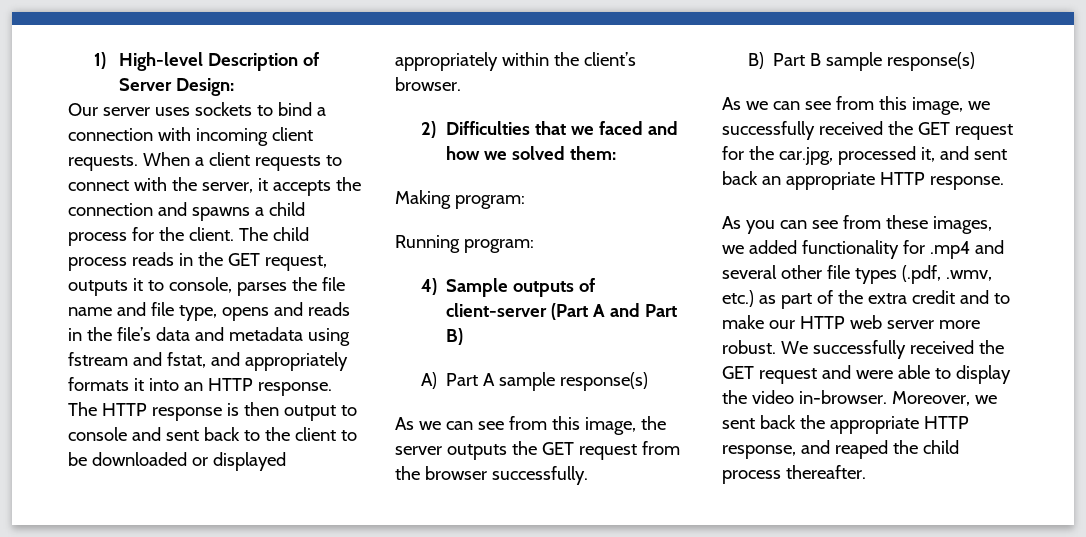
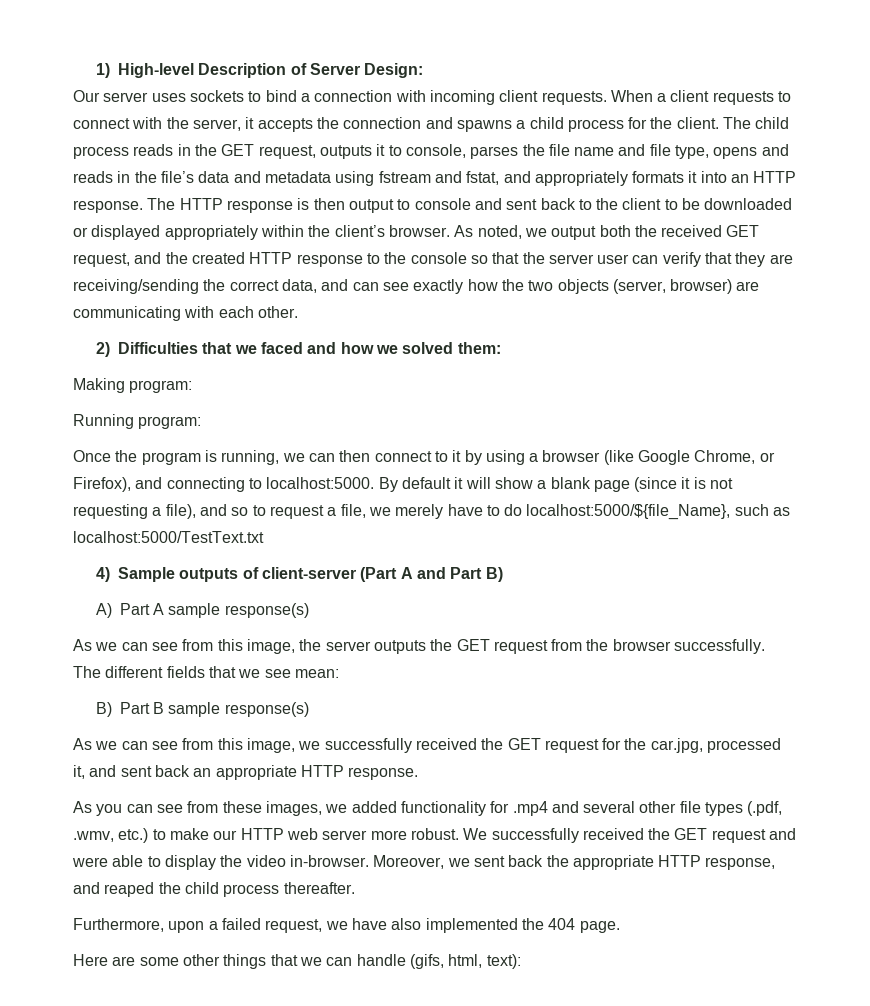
(461, 84) none -> [454,225,760,240] [73,252,793,267] [73,279,760,294] [73,306,298,321] As noted, we output both the received GET request, and the created HTTP response to the console so that the server user can verify that they are receiving/sending the correct data, and can see exactly how the two objects (server, browser) are communicating with each other.
(534, 246) none -> [73,450,775,465] [73,477,734,492] [73,504,791,520] [73,531,264,543] // Once the program is running, we can then connect to it by using a browser (like Google Chrome, or Firefox), and connecting to localhost:5000. By default it will show a blank page (since it is not requesting a file), and so to request a file, we merely have to do localhost:5000/${file_Name}, such as localhost:5000/TestText.txt
(588, 475) none -> [73,666,339,678] The different fields that we see mean:
[758,290,989,309] as part of the extra credit and -> (149, 835) none
(866, 472) none -> [73,918,620,933] [73,954,521,969] // Furthermore, upon a failed request, we have also implemented the 404 page. // Here are some other things that we can handle (gifs, html, text):

